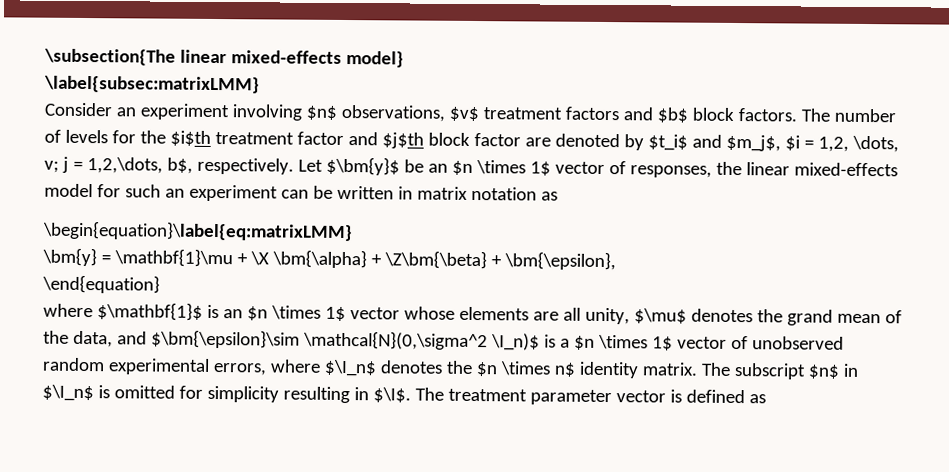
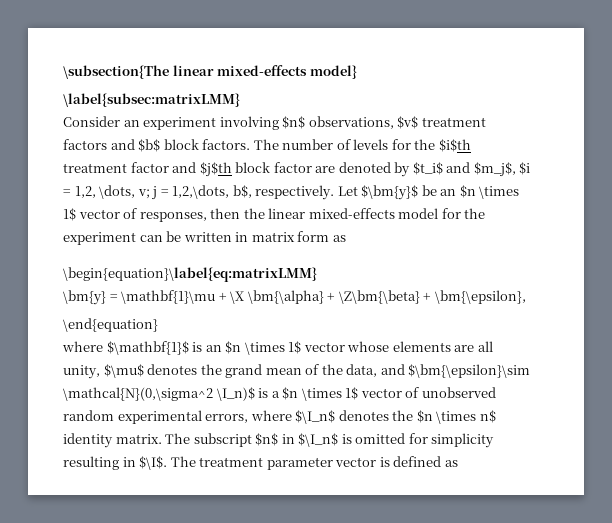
(712, 171) none -> [210,208,241,219] then
[124,184,185,198] such an -> [464,208,486,219] the
[470,186,537,201] notation -> [297,231,330,242] form

